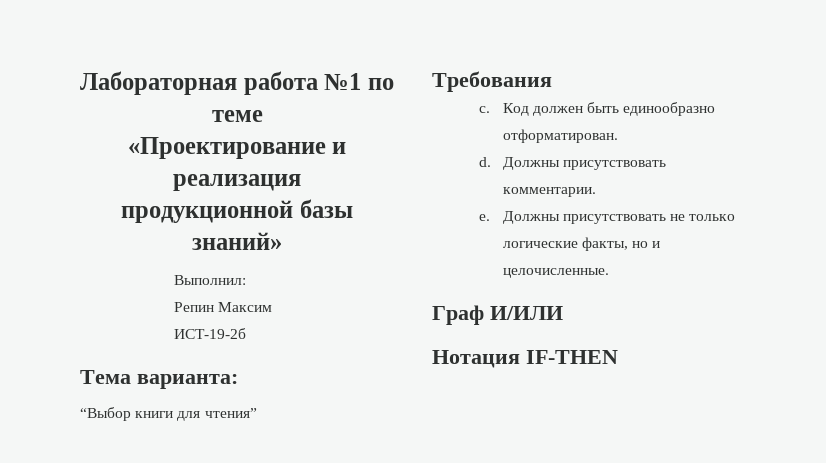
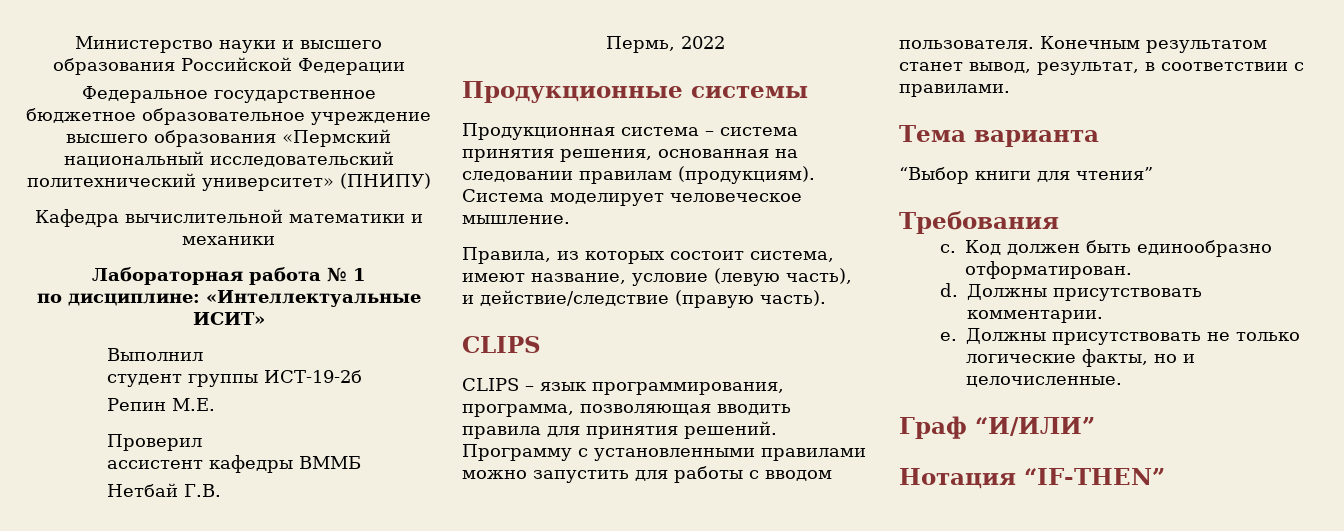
[80,71,394,95] [211,110,263,122] [127,137,347,159] [173,174,301,191] [121,199,353,223] [192,232,282,250] [174,275,247,285] [174,302,273,312] [174,328,247,339] Лабораторная работа №1 по теме // «Проектирование и реализация // продукционной базы знаний» // Выполнил: // Репин Максим // ИСТ-19-2б -> [75,36,382,53] [52,57,405,75] [81,86,376,103] [26,108,431,125] [66,129,391,147] [63,151,394,167] [26,173,431,191] [34,209,423,227] [182,236,275,245] [91,267,366,285] [36,290,421,307] [192,312,265,325] [106,348,203,361] [106,370,362,387] [106,398,215,411] [106,434,202,451] [106,455,361,473] [106,483,221,497] [606,36,725,53] [462,81,808,103] [462,123,798,140] [462,149,798,162] [462,166,815,184] [462,189,802,206] [462,215,570,224] [462,247,834,264] [462,268,852,286] [462,290,826,308] [462,336,541,353] [462,378,784,395] [462,404,791,417] [462,421,777,439] [462,444,866,461] [462,466,832,483] [899,36,1267,53] [899,62,1304,75] [899,84,1010,97] Министерство науки и высшего образования Российской Федерации // Федеральное государственное бюджетное образовательное учреждение высшего образования «Пермский национальный исследовательский политехнический университет» (ПНИПУ) // Кафедра вычислительной математики и механики // Лабораторная работа № 1 // по дисциплине: «Интеллектуальные ИСИТ» // Выполнил // студент группы ИСТ-19-2б // Репин М.Е. // Проверил // ассистент кафедры ВММБ // Нетбай Г.В. // Пермь, 2022 // Продукционные системы // Продукционная система – система принятия решения, основанная на следовании правилам (продукциям). Система моделирует человеческое мышление. // Правила, из которых состоит система, имеют название, условие (левую часть), и действие/следствие (правую часть). // CLIPS // CLIPS – язык программирования, программа, позволяющая вводить правила для принятия решений. Программу с установленными правилами можно запустить для работы с вводом пользователя. Конечным результатом станет вывод, результат, в соответствии с правилами.
[137,374,238,389] варианта: -> [974,130,1099,147] варианта
[490,306,563,320] И/ИЛИ -> [975,417,1095,436] “И/ИЛИ”
[526,350,618,364] IF-THEN -> [1024,468,1165,485] “IF-THEN”

